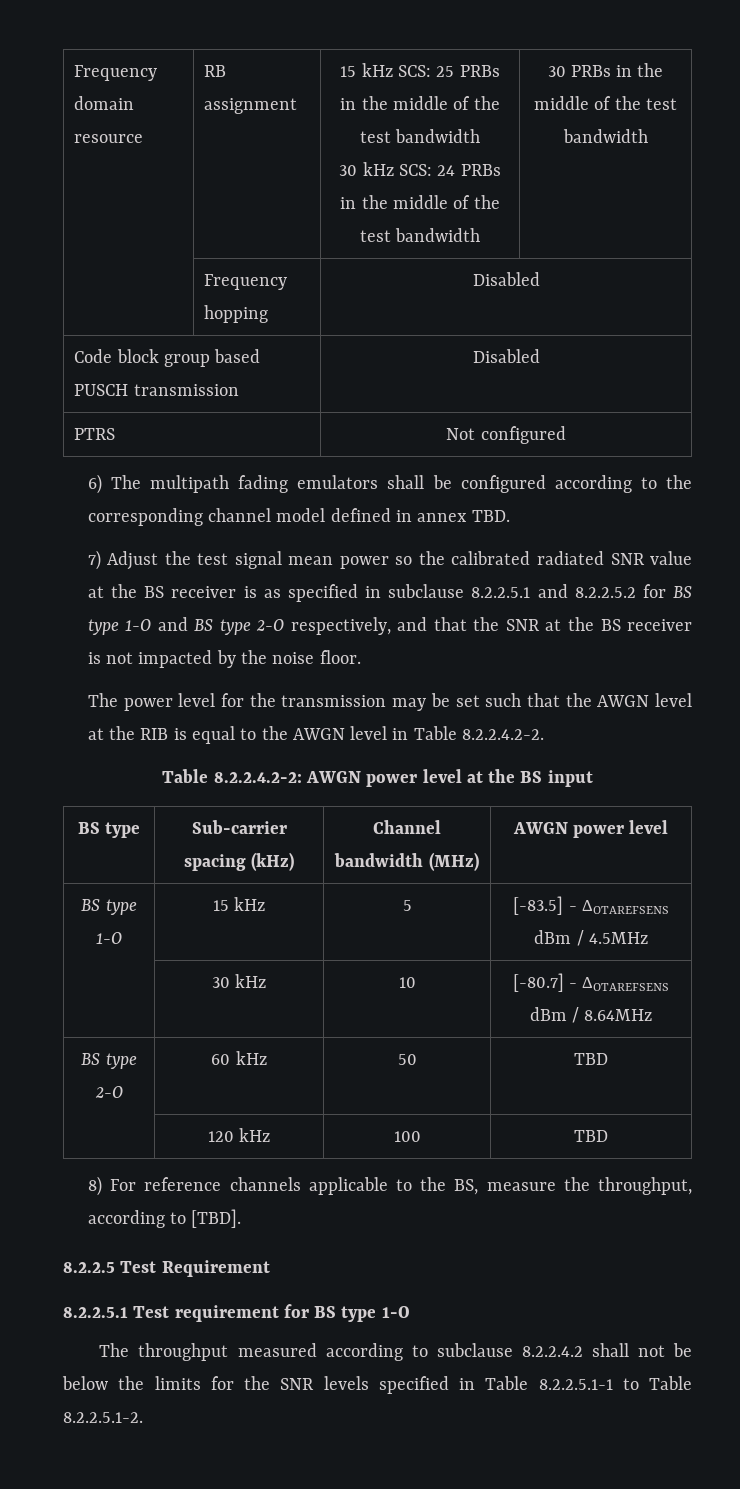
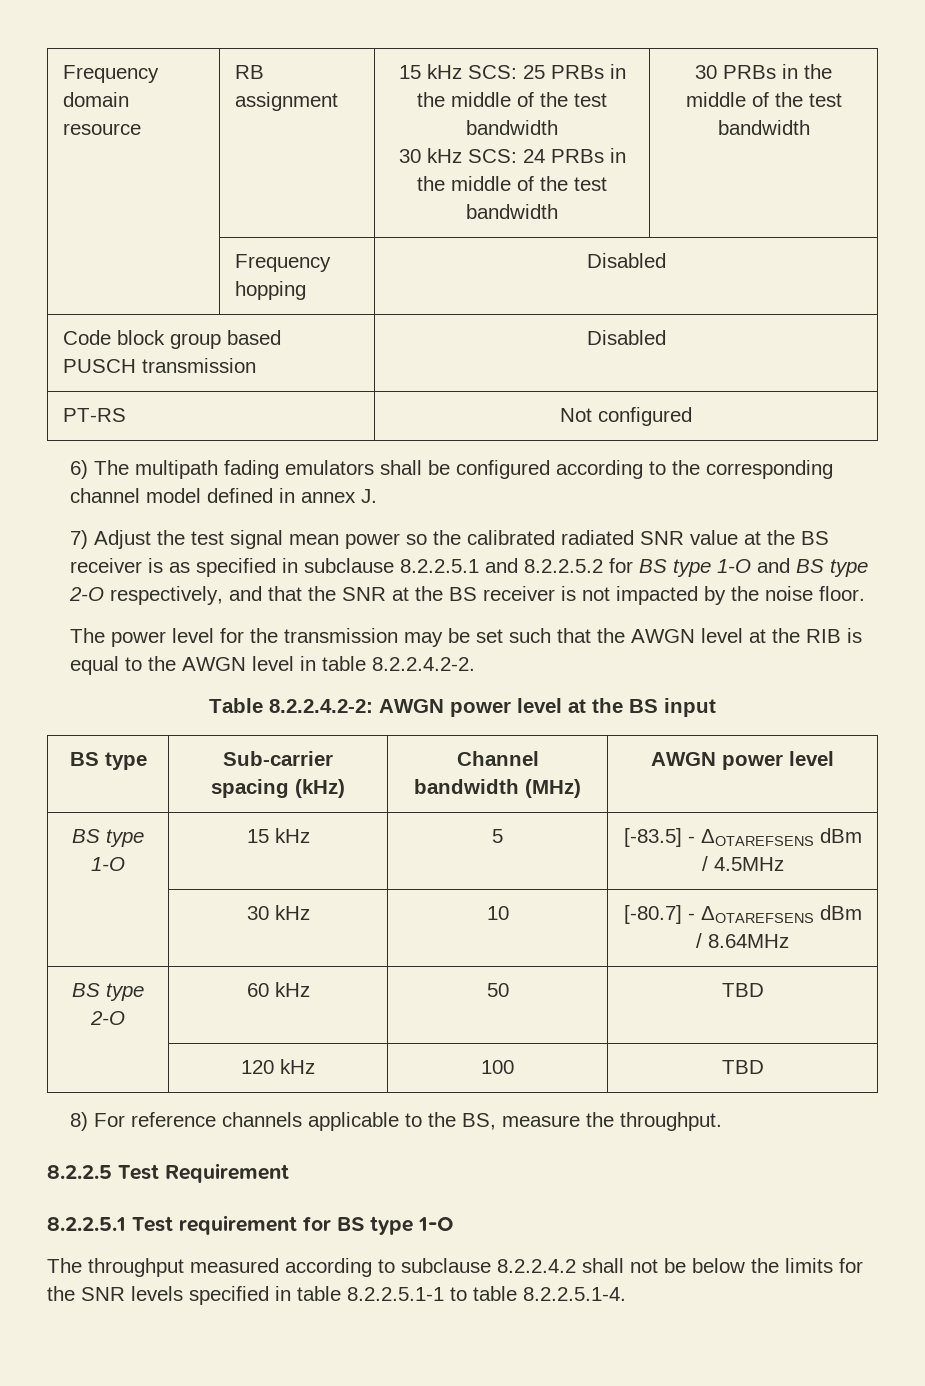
[74,428,116,440] PTRS -> [62,408,126,422] PT-RS
[471,510,510,522] TBD. -> [361,489,378,503] J.
[413,726,457,740] Table -> [322,656,367,671] table
[597,1177,692,1195] [87,1209,242,1228] throughput, according to [TBD]. -> [620,1112,723,1131] throughput.
[485,1376,529,1390] Table -> [297,1286,341,1301] table
[649,1376,692,1390] [63,1412,143,1423] Table 8.2.2.5.1-2. -> [473,1286,626,1301] table 8.2.2.5.1-4.

